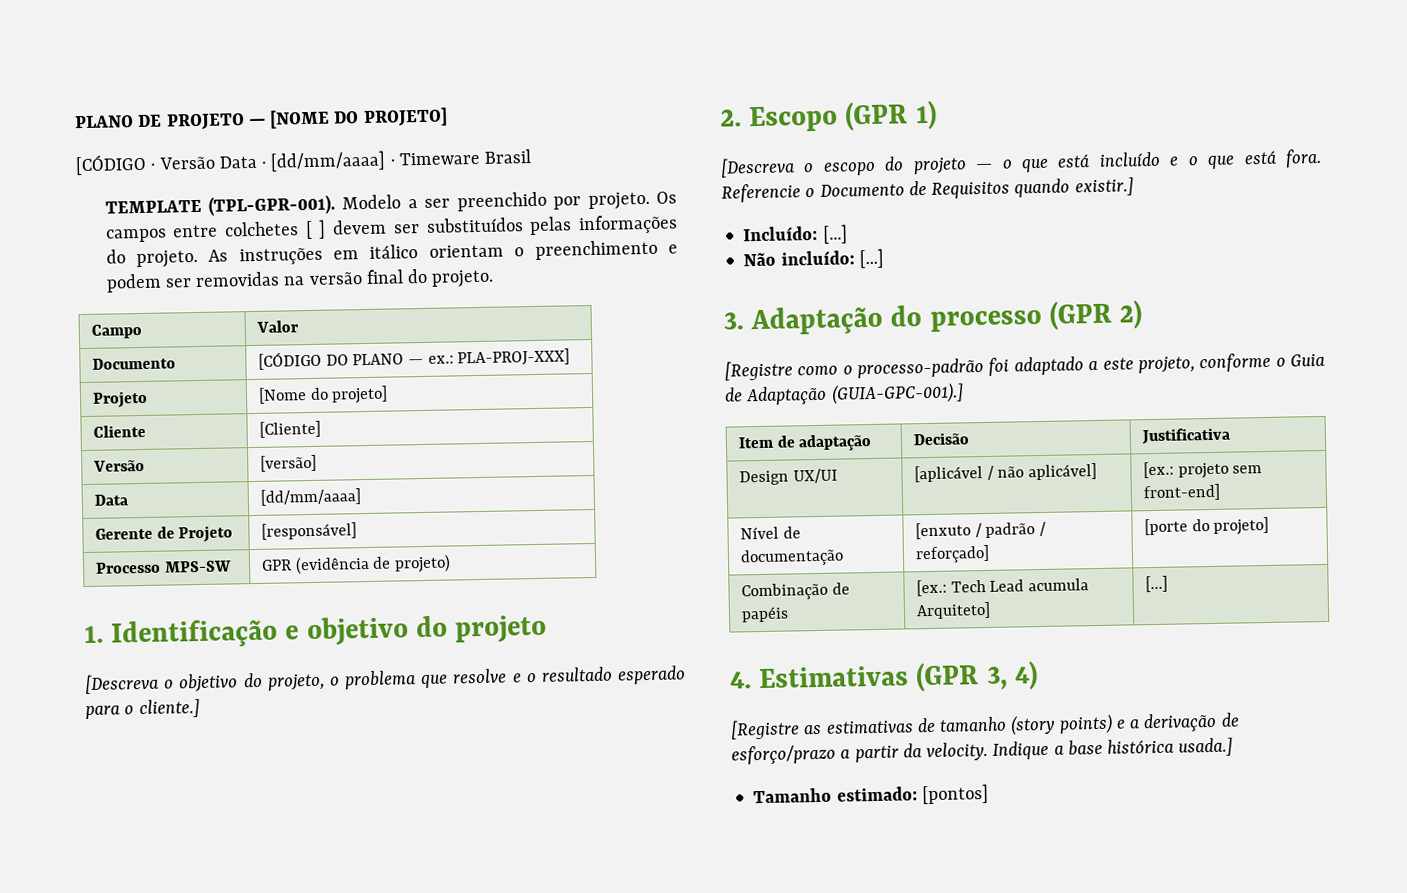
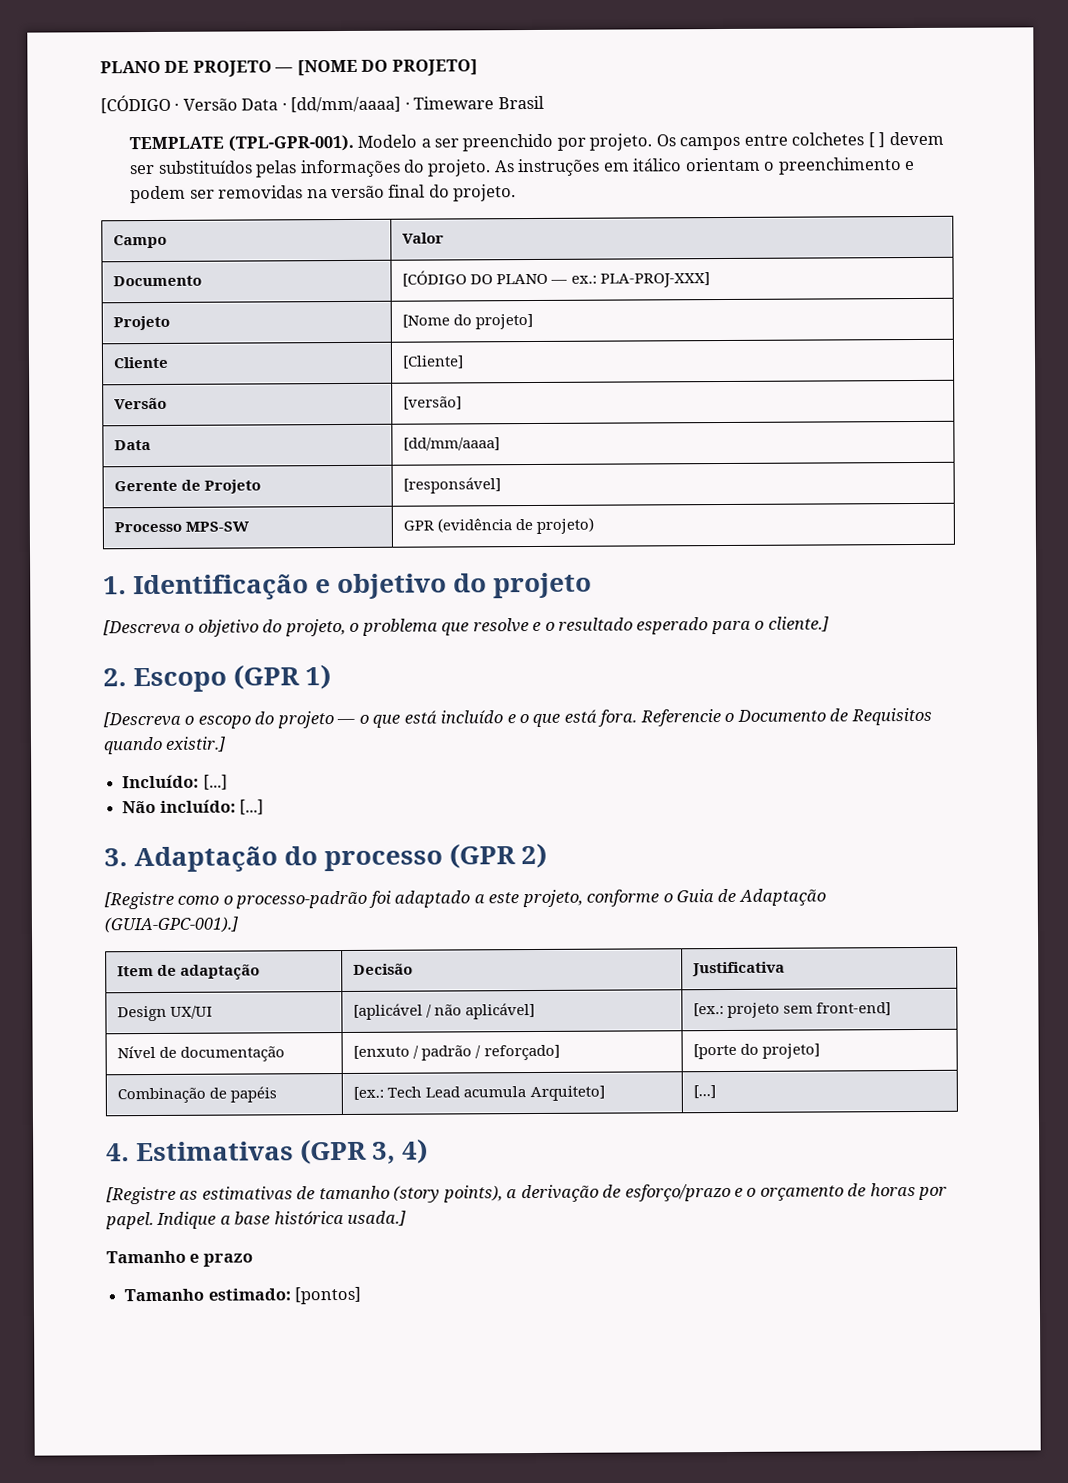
[1058,713,1126,735] points) e -> [442,1185,503,1203] points),
[840,741,989,763] a partir da velocity. -> [734,1183,948,1201] [105,1211,154,1230] e o orçamento de horas por papel.
(1234, 747) none -> [106,1250,253,1267] // Tamanho e prazo

